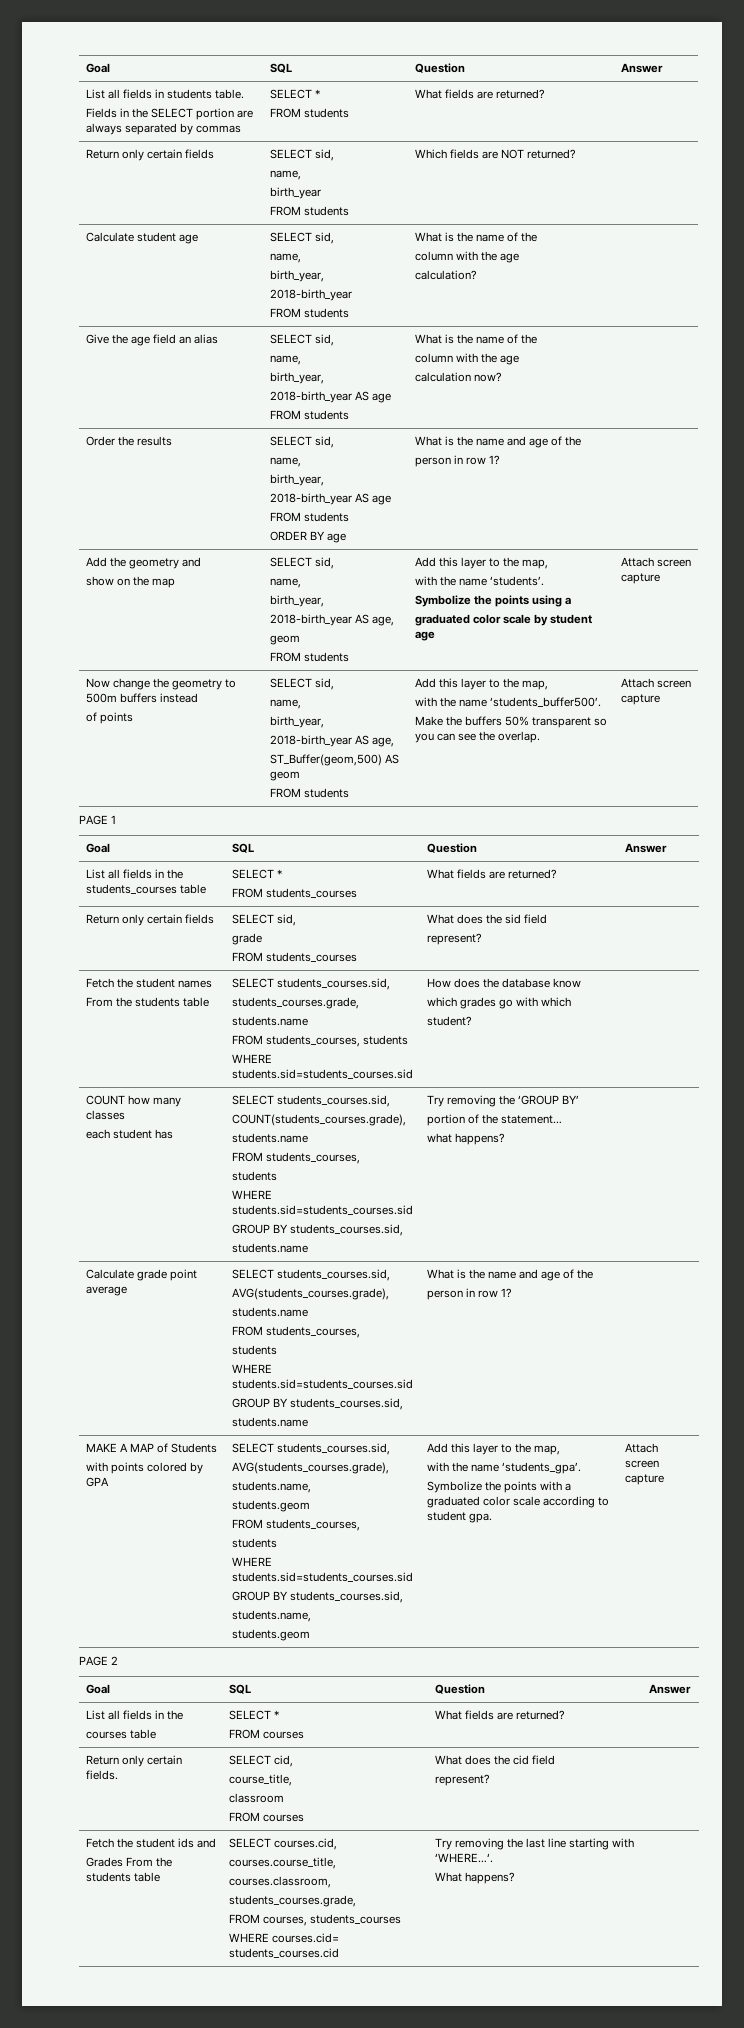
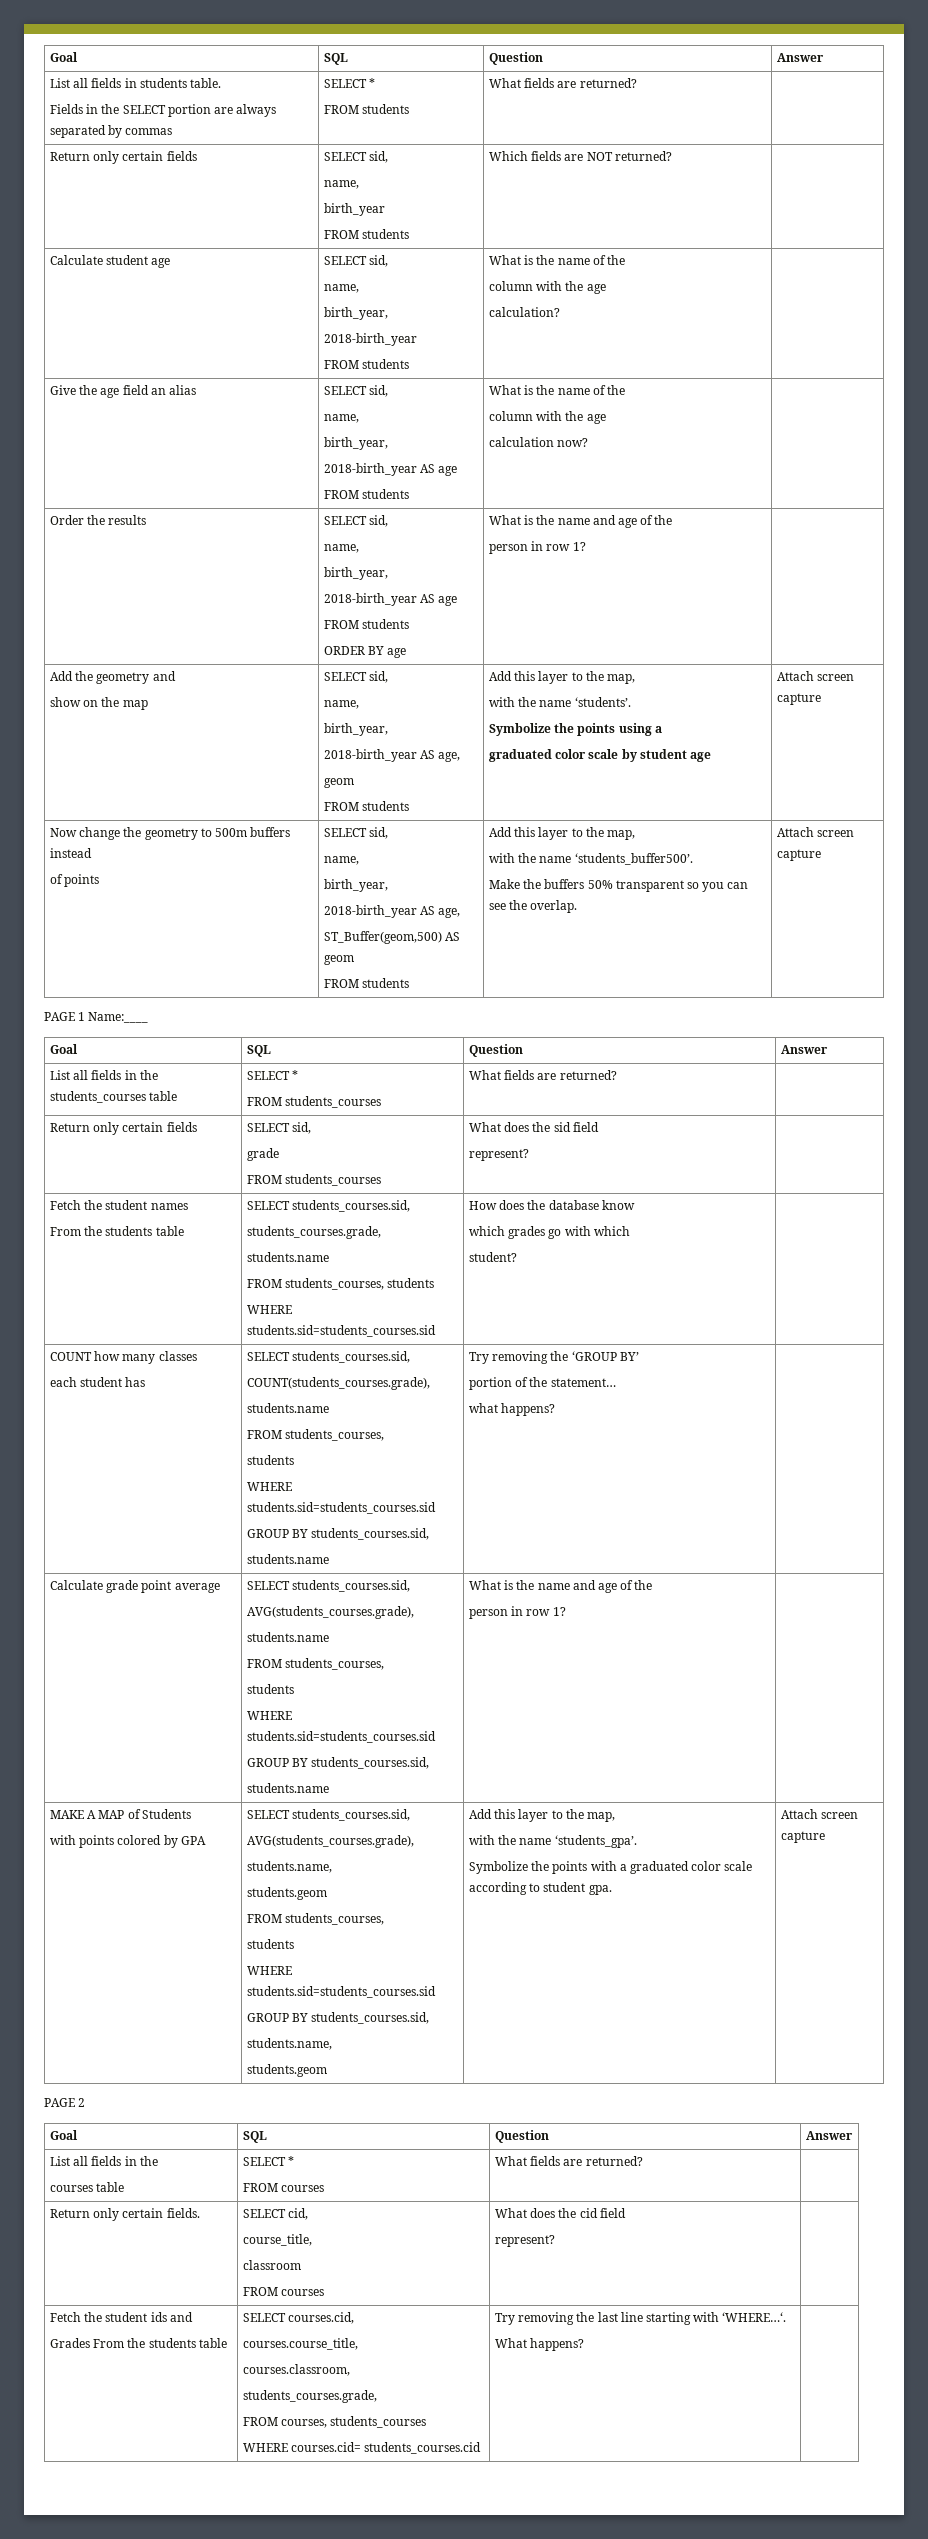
(117, 819) none -> [88,1012,149,1023] Name:____

